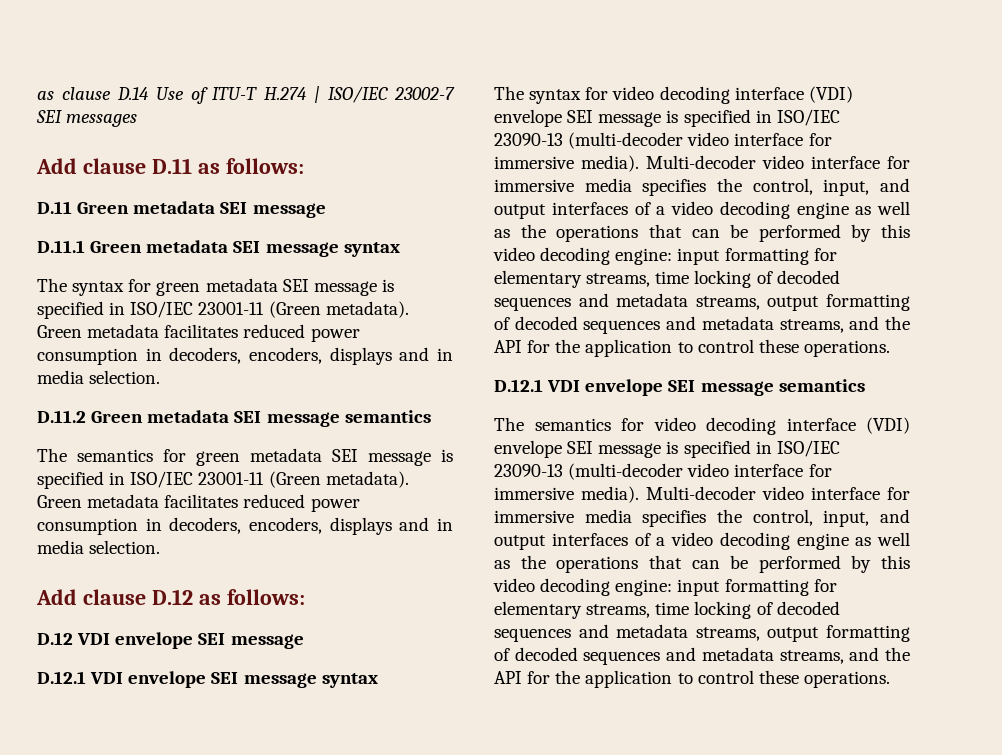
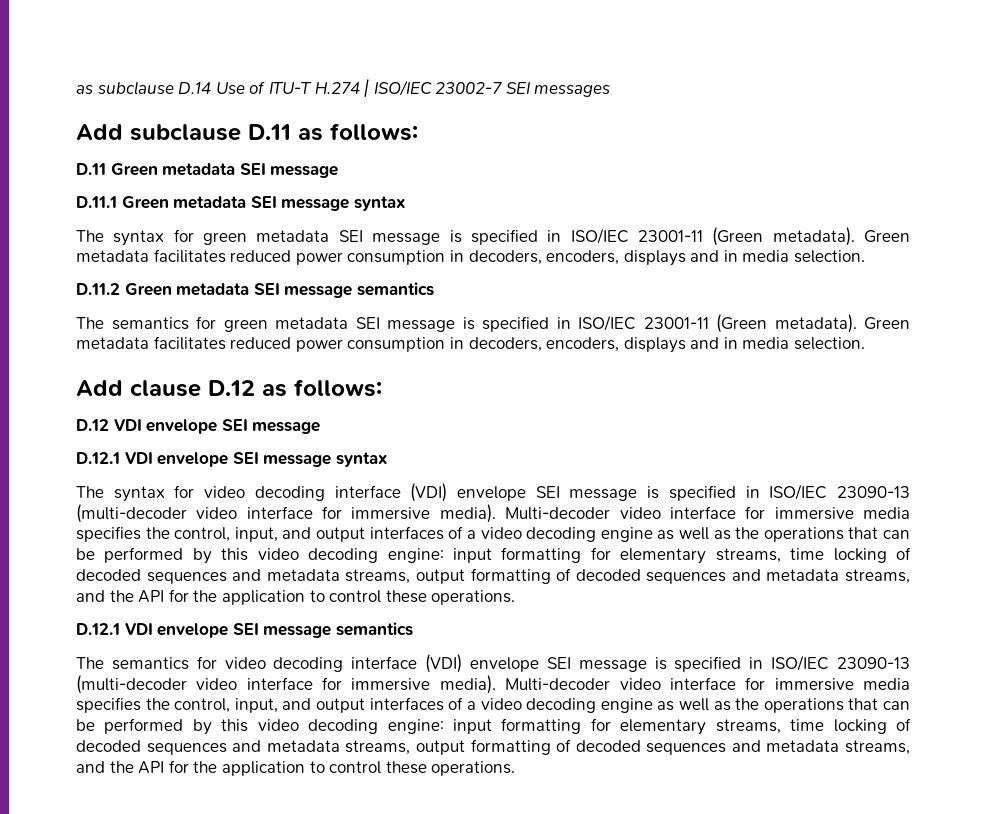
[37,87,111,100] as clause -> [76,81,174,95] as subclause
[82,158,146,174] clause -> [130,124,241,141] subclause

